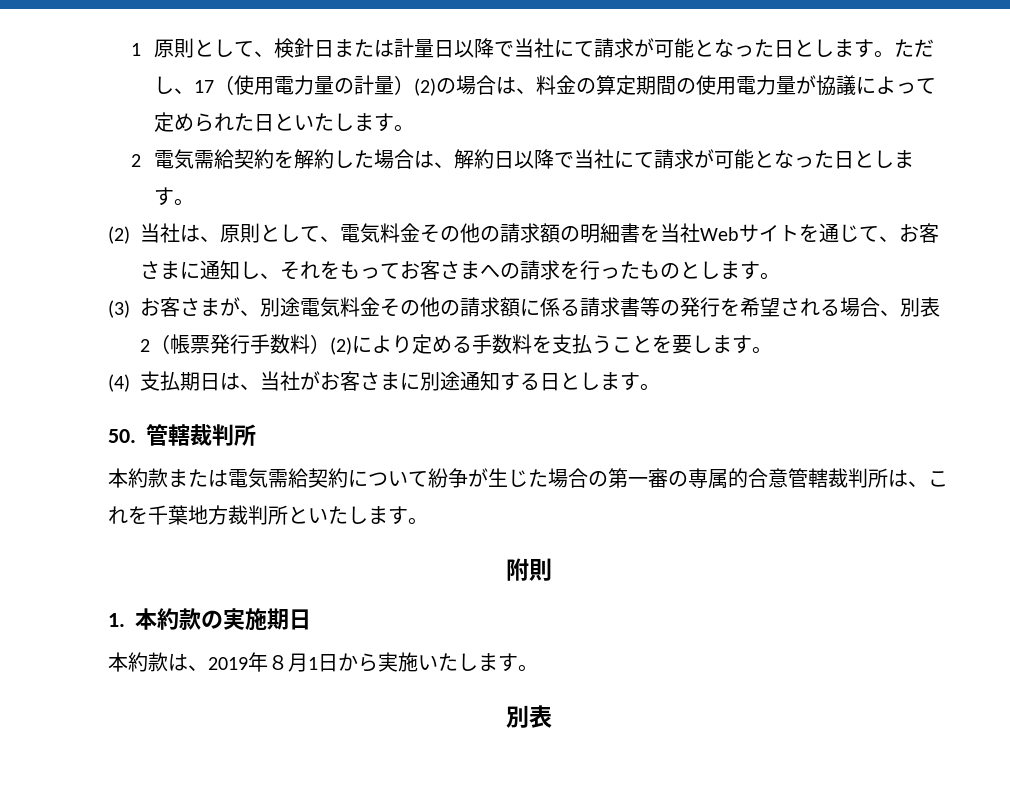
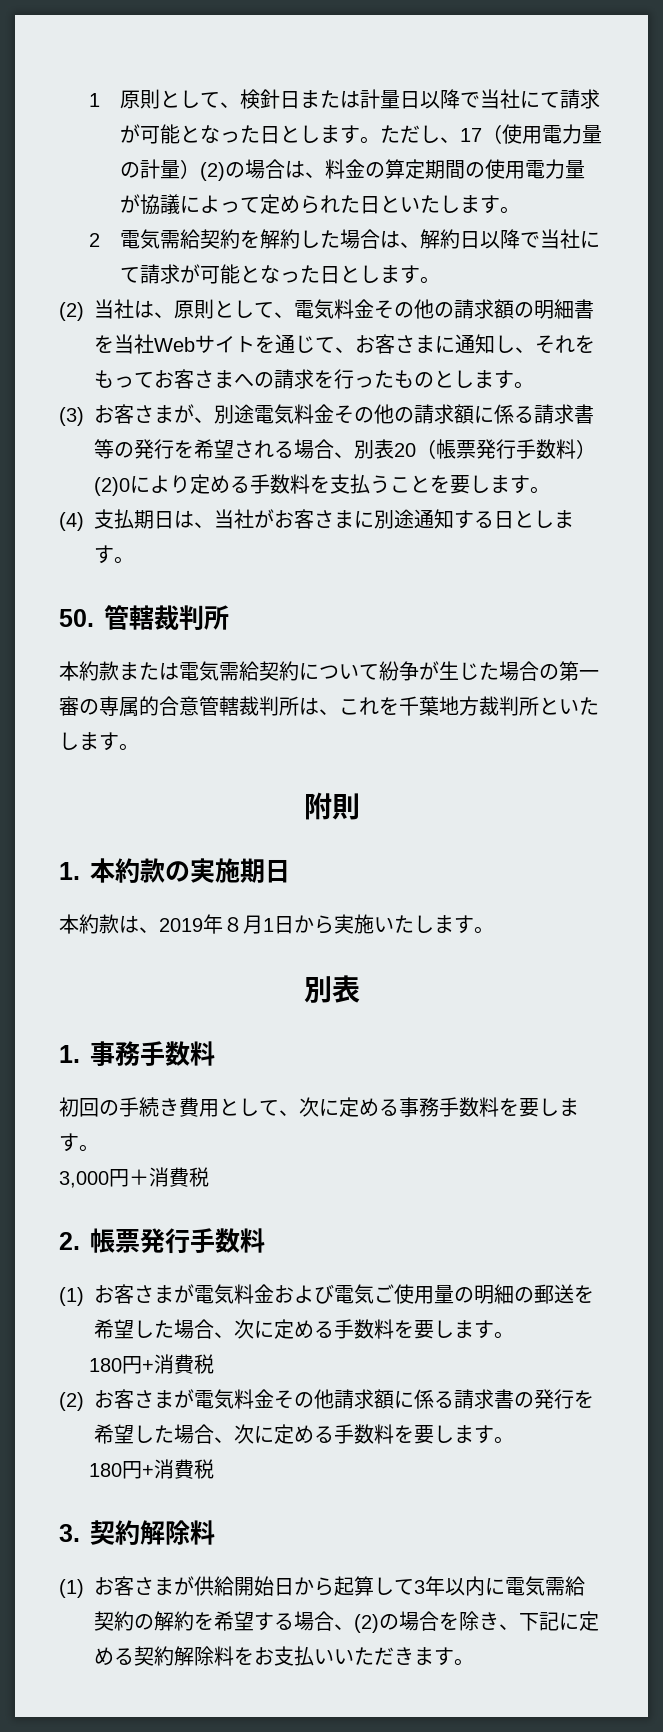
[140,339,150,352] 2 -> [394,443,416,457] 20
[330,337,352,355] (2) -> [94,477,130,496] (2)0
(552, 716) none -> [59,1041,215,1066] [59,1097,579,1117] [59,1133,99,1152] [59,1167,209,1188] [59,1228,265,1254] [59,1284,594,1306] [94,1319,514,1339] [89,1354,215,1374] [59,1389,594,1411] [94,1424,514,1444] [89,1459,215,1479] [59,1520,215,1545] [59,1576,585,1598] [94,1611,599,1633] [94,1646,474,1666] // 1.事務手数料 // 初回の手続き費用として、次に定める事務手数料を要します。 // 3,000円＋消費税 // 2.帳票発行手数料 // (1)お客さまが電気料金および電気ご使用量の明細の郵送を希望した場合、次に定める手数料を要します。 // 180円+消費税 // (2)お客さまが電気料金その他請求額に係る請求書の発行を希望した場合、次に定める手数料を要します。 // 180円+消費税 // 3.契約解除料 // (1)お客さまが供給開始日から起算して3年以内に電気需給契約の解約を希望する場合、(2)の場合を除き、下記に定める契約解除料をお支払いいただきます。

